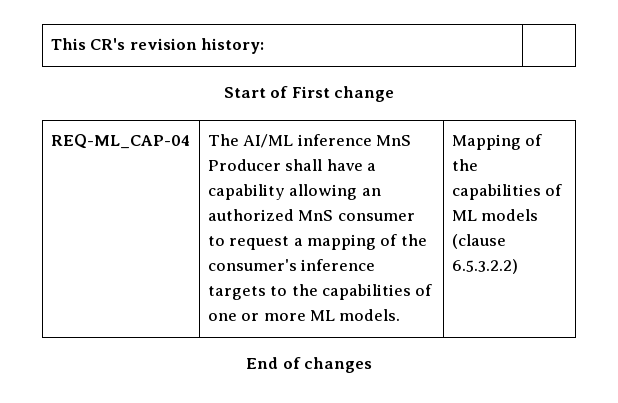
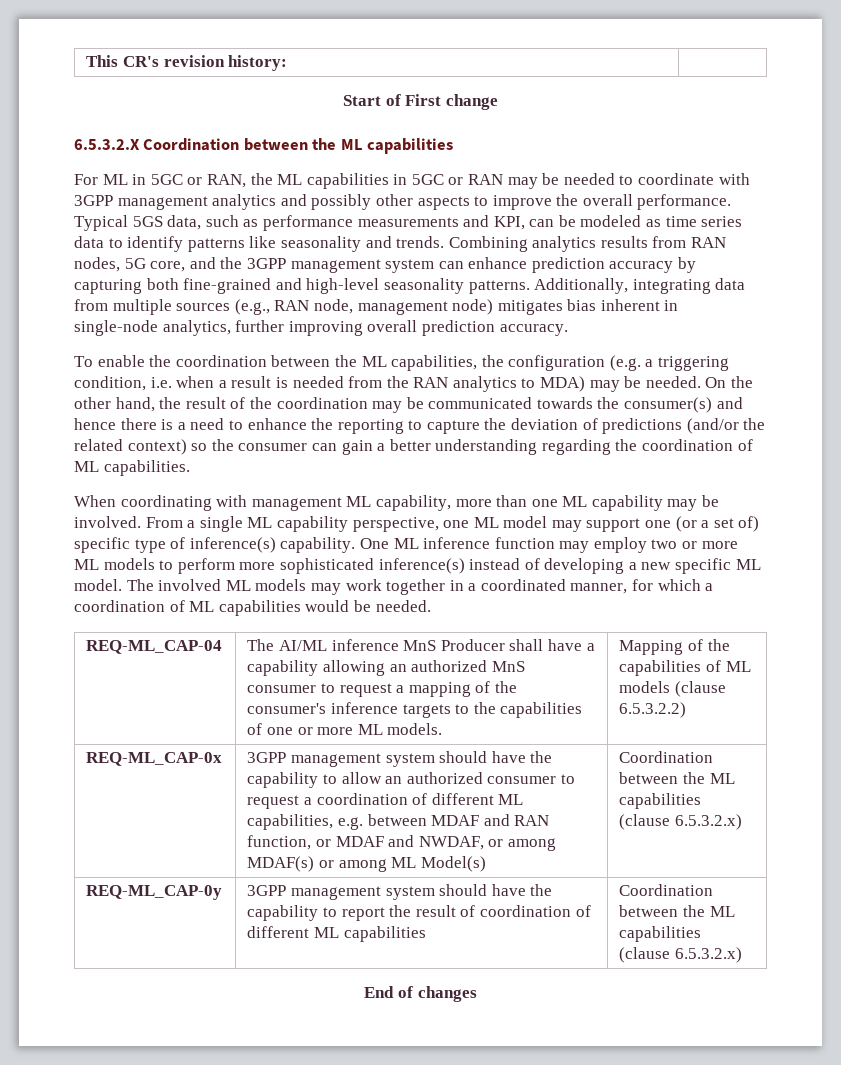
(395, 94) none -> [74,138,454,154] [74,173,750,189] [74,194,732,210] [74,215,743,231] [74,236,727,252] [74,257,697,273] [74,278,746,294] [74,299,679,315] [74,320,568,336] [74,355,730,371] [74,376,754,392] [74,397,743,413] [74,418,766,434] [74,439,753,455] [74,460,190,476] [74,495,720,511] [74,516,760,532] [74,537,738,553] [74,558,761,574] [74,579,714,595] [74,600,431,616] // 6.5.3.2.X Coordination between the ML capabilities // For ML in 5GC or RAN, the ML capabilities in 5GC or RAN may be needed to coordinate with 3GPP management analytics and possibly other aspects to improve the overall performance. Typical 5GS data, such as performance measurements and KPI, can be modeled as time series data to identify patterns like seasonality and trends. Combining analytics results from RAN nodes, 5G core, and the 3GPP management system can enhance prediction accuracy by capturing both fine-grained and high-level seasonality patterns. Additionally, integrating data from multiple sources (e.g., RAN node, management node) mitigates bias inherent in single-node analytics, further improving overall prediction accuracy. // To enable the coordination between the ML capabilities, the configuration (e.g. a triggering condition, i.e. when a result is needed from the RAN analytics to MDA) may be needed. On the other hand, the result of the coordination may be communicated towards the consumer(s) and hence there is a need to enhance the reporting to capture the deviation of predictions (and/or the related context) so the consumer can gain a better understanding regarding the coordination of ML capabilities. // When coordinating with management ML capability, more than one ML capability may be involved. From a single ML capability perspective, one ML model may support one (or a set of) specific type of inference(s) capability. One ML inference function may employ two or more ML models to perform more sophisticated inference(s) instead of developing a new specific ML model. The involved ML models may work together in a coordinated manner, for which a coordination of ML capabilities would be needed.
(518, 266) none -> [86,752,223,766] [247,751,553,767] [247,772,576,788] [247,793,524,809] [247,814,550,830] [247,835,557,851] [247,856,486,872] [619,751,714,763] [619,772,735,784] [619,793,702,809] [619,814,743,830] [86,885,223,900] [247,884,553,900] [247,905,591,921] [247,926,426,942] [619,884,714,896] [619,905,735,917] [619,926,702,942] [619,947,743,963] // REQ-ML_CAP-0x | 3GPP management system should have the capability to allow an authorized consumer to request a coordination of different ML capabilities, e.g. between MDAF and RAN function, or MDAF and NWDAF, or among MDAF(s) or among ML Model(s) | Coordination between the ML capabilities (clause 6.5.3.2.x) // REQ-ML_CAP-0y | 3GPP management system should have the capability to report the result of coordination of different ML capabilities | Coordination between the ML capabilities (clause 6.5.3.2.x)

